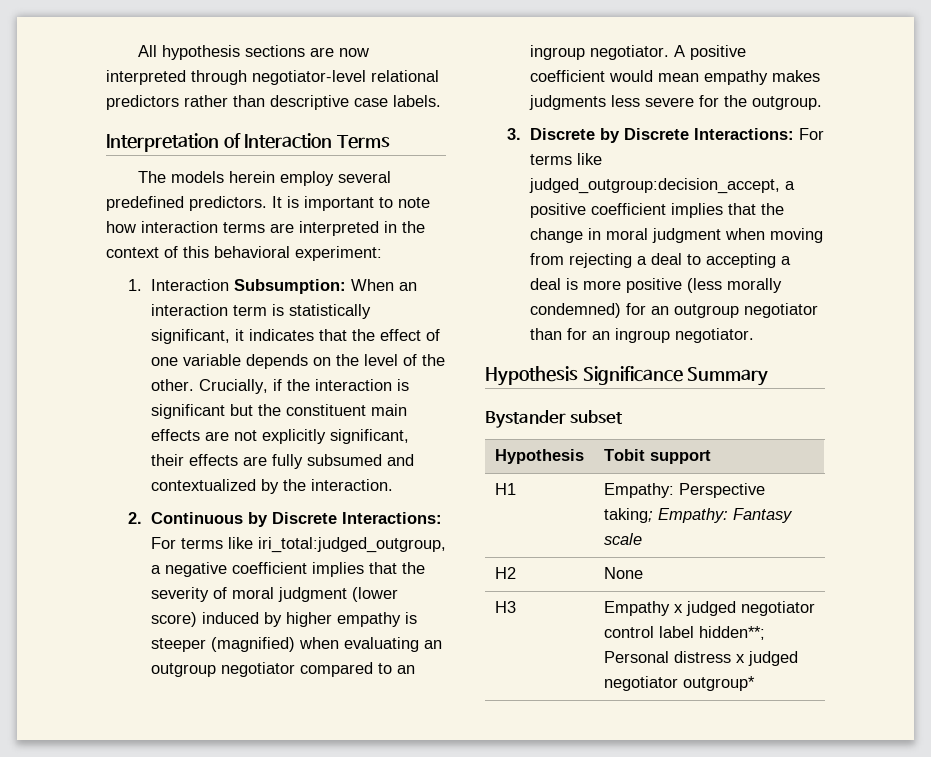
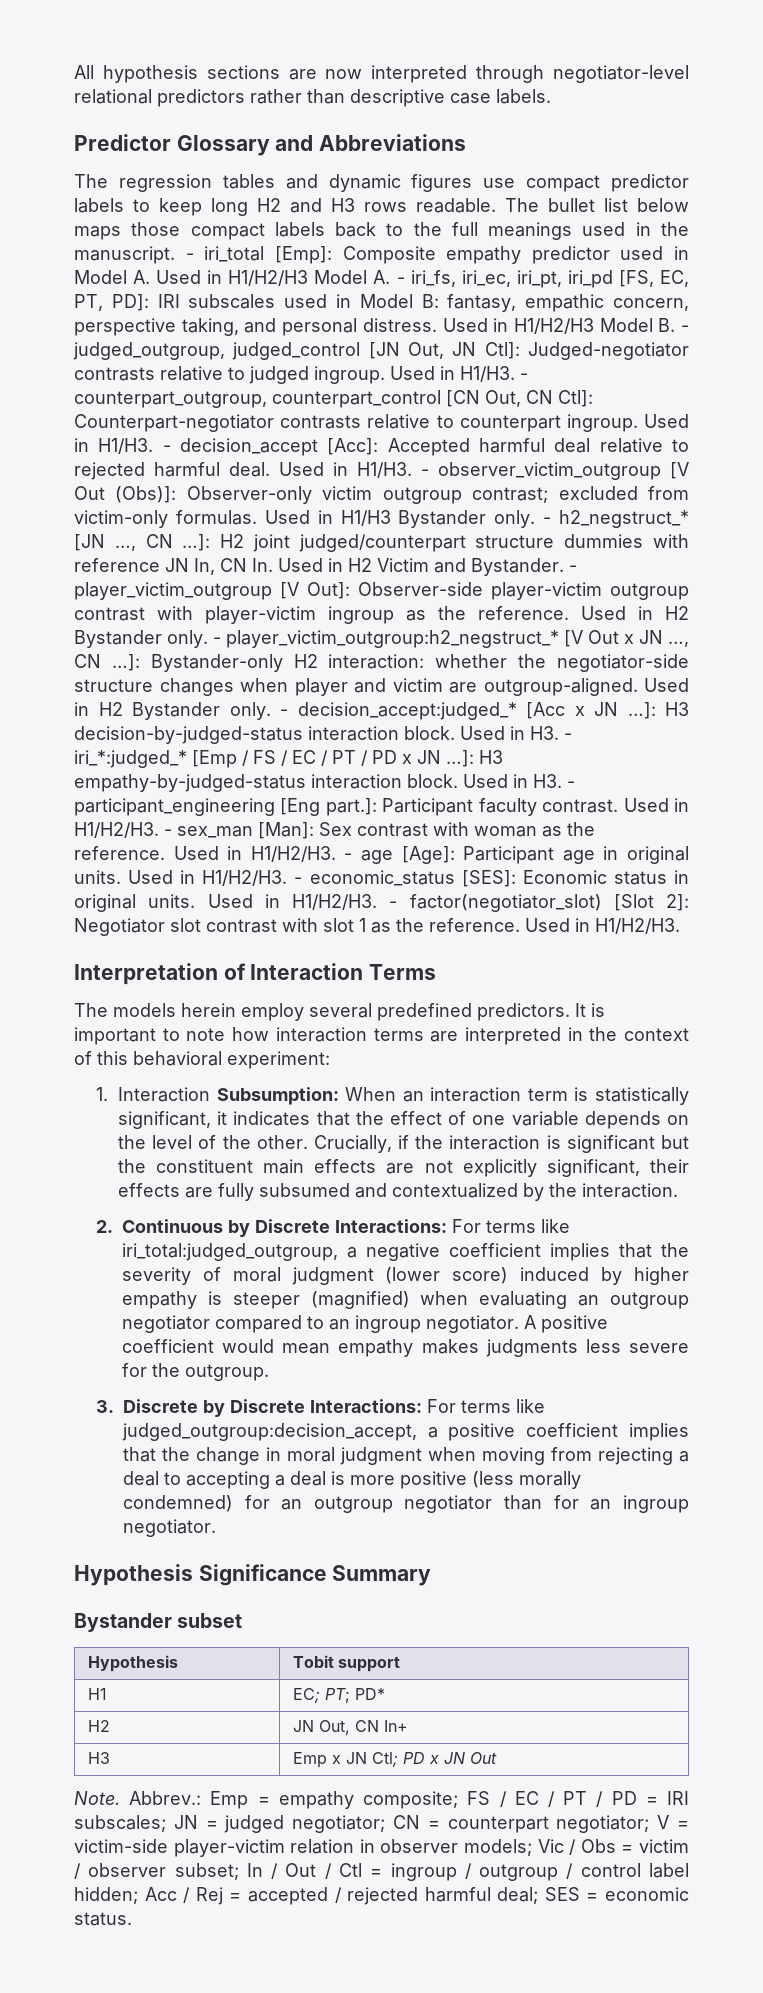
(441, 101) none -> [74,134,467,156] [74,174,689,192] [74,198,689,216] [74,222,689,240] [74,246,689,264] [74,270,690,288] [74,294,689,312] [74,318,689,336] [73,342,689,360] [74,366,528,384] [74,390,593,408] [74,414,689,432] [74,438,689,456] [74,462,689,480] [74,486,690,504] [74,510,689,528] [74,534,689,552] [74,558,577,576] [74,582,689,600] [74,606,689,624] [74,630,689,648] [74,654,689,672] [74,678,689,696] [74,702,689,720] [74,726,572,744] [74,750,503,768] [74,774,575,792] [74,798,689,816] [74,822,595,839] [74,846,690,864] [74,870,689,887] [74,894,689,912] [74,918,680,936] // Predictor Glossary and Abbreviations // The regression tables and dynamic figures use compact predictor labels to keep long H2 and H3 rows readable. The bullet list below maps those compact labels back to the full meanings used in the manuscript. - iri_total [Emp]: Composite empathy predictor used in Model A. Used in H1/H2/H3 Model A. - iri_fs, iri_ec, iri_pt, iri_pd [FS, EC, PT, PD]: IRI subscales used in Model B: fantasy, empathic concern, perspective taking, and personal distress. Used in H1/H2/H3 Model B. - judged_outgroup, judged_control [JN Out, JN Ctl]: Judged-negotiator contrasts relative to judged ingroup. Used in H1/H3. - counterpart_outgroup, counterpart_control [CN Out, CN Ctl]: Counterpart-negotiator contrasts relative to counterpart ingroup. Used in H1/H3. - decision_accept [Acc]: Accepted harmful deal relative to rejected harmful deal. Used in H1/H3. - observer_victim_outgroup [V Out (Obs)]: Observer-only victim outgroup contrast; excluded from victim-only formulas. Used in H1/H3 Bystander only. - h2_negstruct_* [JN …, CN …]: H2 joint judged/counterpart structure dummies with reference JN In, CN In. Used in H2 Victim and Bystander. - player_victim_outgroup [V Out]: Observer-side player-victim outgroup contrast with player-victim ingroup as the reference. Used in H2 Bystander only. - player_victim_outgroup:h2_negstruct_* [V Out x JN …, CN …]: Bystander-only H2 interaction: whether the negotiator-side structure changes when player and victim are outgroup-aligned. Used in H2 Bystander only. - decision_accept:judged_* [Acc x JN …]: H3 decision-by-judged-status interaction block. Used in H3. - iri_*:judged_* [Emp / FS / EC / PT / PD x JN …]: H3 empathy-by-judged-status interaction block. Used in H3. - participant_engineering [Eng part.]: Participant faculty contrast. Used in H1/H2/H3. - sex_man [Man]: Sex contrast with woman as the reference. Used in H1/H2/H3. - age [Age]: Participant age in original units. Used in H1/H2/H3. - economic_status [SES]: Economic status in original units. Used in H1/H2/H3. - factor(negotiator_slot) [Slot 2]: Negotiator slot contrast with slot 1 as the reference. Used in H1/H2/H3.
[603,483,765,498] [603,508,793,523] [603,533,642,545] [494,567,516,579] [603,567,643,579] [494,601,516,613] [603,601,815,616] [603,626,765,640] [603,651,798,666] [603,676,755,691] Empathy: Perspective taking; Empathy: Fantasy scale // H2 | None // H3 | Empathy x judged negotiator control label hidden**; Personal distress x judged negotiator outgroup* -> [292,1688,385,1703] [87,1720,110,1732] [292,1720,408,1735] [87,1752,110,1764] [292,1752,497,1768] [74,1791,689,1809] [74,1815,689,1833] [74,1839,690,1857] [74,1863,689,1881] [74,1887,689,1905] [74,1912,132,1926] EC; PT; PD* // H2 | JN Out, CN In+ // H3 | Emp x JN Ctl; PD x JN Out // Note. Abbrev.: Emp = empathy composite; FS / EC / PT / PD = IRI subscales; JN = judged negotiator; CN = counterpart negotiator; V = victim-side player-victim relation in observer models; Vic / Obs = victim / observer subset; In / Out / Ctl = ingroup / outgroup / control label hidden; Acc / Rej = accepted / rejected harmful deal; SES = economic status.

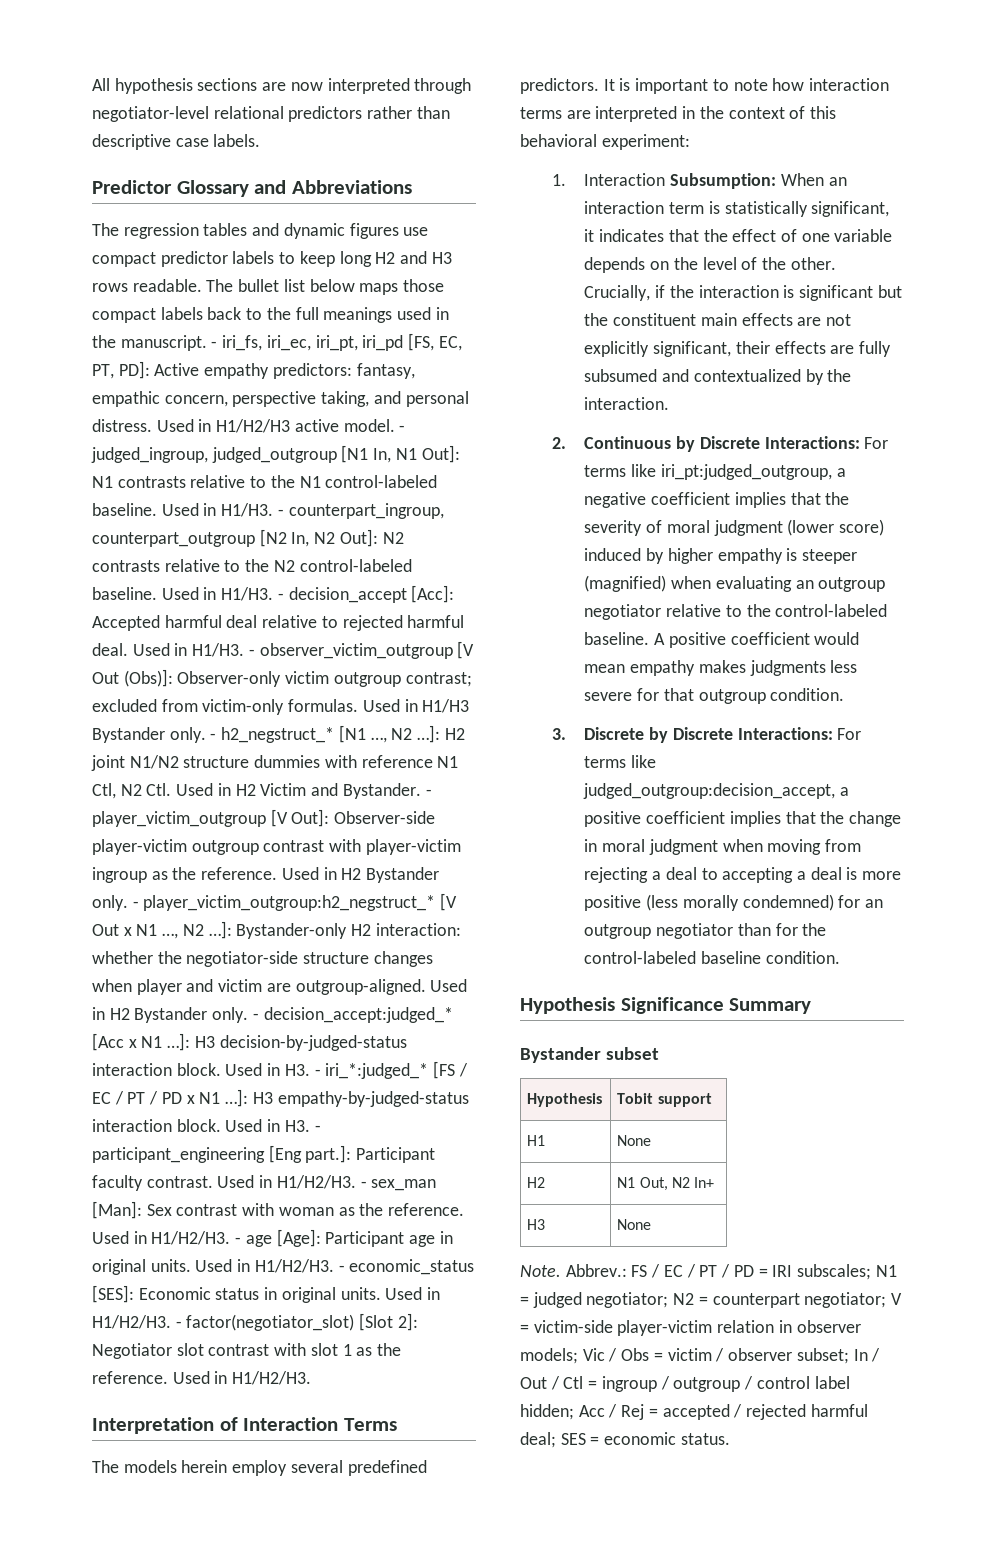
[204,246,689,264] [74,270,405,286] iri_total [Emp]: Composite empathy predictor used in Model A. Used in H1/H2/H3 Model A. - -> (218, 344) none
[157,294,439,309] IRI subscales used in Model B: -> [154,363,352,379] Active empathy predictors:
[599,318,689,332] [73,342,689,360] [74,366,528,384] [74,390,593,408] [74,414,638,432] Model B. - judged_outgroup, judged_control [JN Out, JN Ctl]: Judged-negotiator contrasts relative to judged ingroup. Used in H1/H3. - counterpart_outgroup, counterpart_control [CN Out, CN Ctl]: Counterpart-negotiator contrasts relative to counterpart ingroup. -> [294,419,406,432] [91,445,460,463] [92,475,438,488] [92,503,444,519] [92,529,404,547] [92,559,412,572] [92,587,157,600] active model. - judged_ingroup, judged_outgroup [N1 In, N1 Out]: N1 contrasts relative to the N1 control-labeled baseline. Used in H1/H3. - counterpart_ingroup, counterpart_outgroup [N2 In, N2 Out]: N2 contrasts relative to the N2 control-labeled baseline.
[74,534,173,551] [JN …, CN -> [338,725,413,743] [N1 …, N2
[298,534,466,552] judged/counterpart -> [129,755,179,769] N1/N2
[165,558,273,575] JN In, CN In. -> [437,756,459,768] [92,783,172,799] N1 Ctl, N2 Ctl.
[639,630,689,647] [74,654,101,668] JN …, CN -> [136,924,204,939] N1 …, N2
[594,702,618,716] JN -> [141,1036,163,1048] N1
[192,750,276,768] [Emp / FS -> [433,1061,456,1079] [FS
[417,750,441,764] JN -> [199,1092,221,1104] N1
[121,1243,338,1261] iri_total:judged_outgroup, -> [660,464,832,480] iri_pt:judged_outgroup,
[214,1315,519,1333] compared to an ingroup negotiator. -> [666,604,888,617] [584,632,650,645] relative to the control-labeled baseline.
[151,1363,269,1381] the outgroup. -> [663,688,845,704] that outgroup condition.
[590,1495,689,1513] [122,1519,216,1537] an ingroup negotiator. -> [802,923,827,936] [584,951,840,964] the control-labeled baseline condition.
[292,1688,385,1703] [87,1720,110,1732] [292,1720,408,1735] [87,1752,110,1764] [292,1752,497,1768] [74,1791,459,1809] EC; PT; PD* // H2 | JN Out, CN In+ // H3 | Emp x JN Ctl; PD x JN Out // Note. Abbrev.: Emp = empathy composite; -> [617,1135,652,1146] [527,1177,546,1188] [617,1177,715,1191] [527,1219,546,1230] [617,1219,652,1230] [520,1264,627,1277] None // H2 | N1 Out, N2 In+ // H3 | None // Note. Abbrev.:
[173,1815,198,1829] JN -> [875,1265,897,1277] N1
[393,1815,421,1829] CN -> [673,1293,695,1305] N2

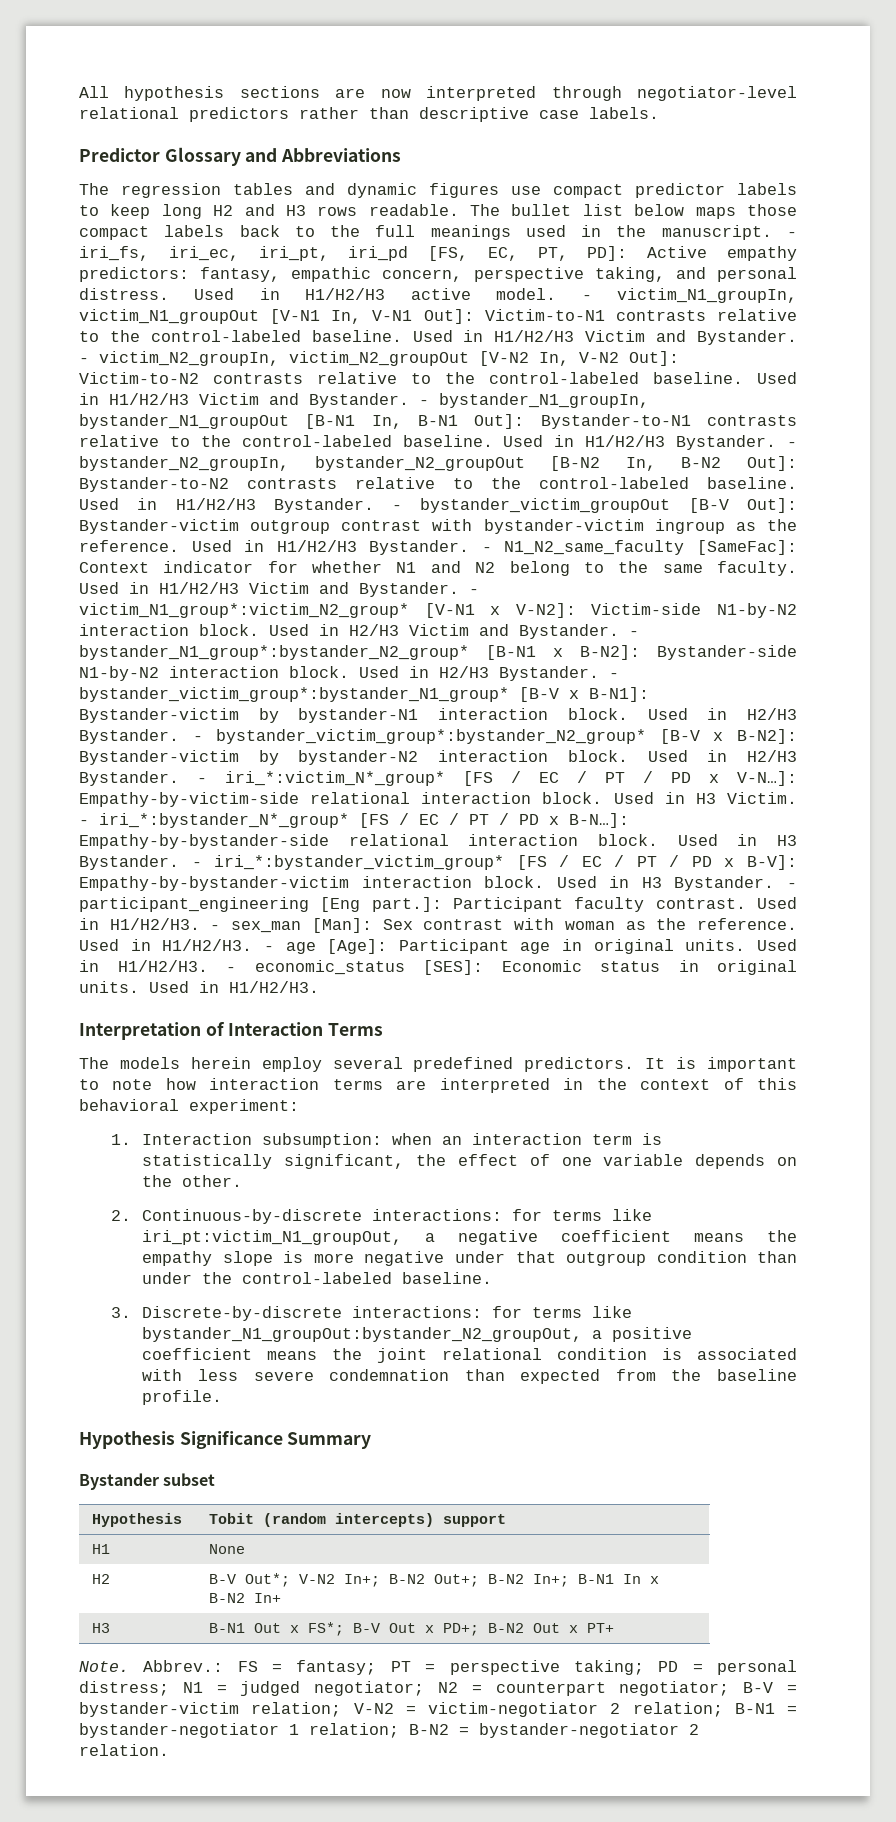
[91,445,460,463] [92,475,438,488] [92,503,444,519] [92,529,404,547] [92,559,412,572] [92,585,455,603] [92,615,465,631] [92,641,475,659] [92,669,472,687] [92,699,470,715] [92,725,465,743] [91,755,459,771] [92,783,432,799] [92,809,436,827] [92,839,187,855] judged_ingroup, judged_outgroup [N1 In, N1 Out]: N1 contrasts relative to the N1 control-labeled baseline. Used in H1/H3. - counterpart_ingroup, counterpart_outgroup [N2 In, N2 Out]: N2 contrasts relative to the N2 control-labeled baseline. Used in H1/H3. - decision_accept [Acc]: Accepted harmful deal relative to rejected harmful deal. Used in H1/H3. - observer_victim_outgroup [V Out (Obs)]: Observer-only victim outgroup contrast; excluded from victim-only formulas. Used in H1/H3 Bystander only. - h2_negstruct_* [N1 …, N2 …]: H2 joint N1/N2 structure dummies with reference N1 Ctl, N2 Ctl. Used in H2 Victim and Bystander. - player_victim_outgroup [V Out]: Observer-side player-victim -> [617,288,798,303] [79,309,797,324] [79,330,798,345] [79,351,679,366] [79,372,797,384] [79,393,649,408] [79,414,797,429] [79,435,798,450] [79,456,798,471] [79,477,797,492] [79,498,797,513] [79,519,239,534] victim_N1_groupIn, victim_N1_groupOut [V-N1 In, V-N1 Out]: Victim-to-N1 contrasts relative to the control-labeled baseline. Used in H1/H2/H3 Victim and Bystander. - victim_N2_groupIn, victim_N2_groupOut [V-N2 In, V-N2 Out]: Victim-to-N2 contrasts relative to the control-labeled baseline. Used in H1/H2/H3 Victim and Bystander. - bystander_N1_groupIn, bystander_N1_groupOut [B-N1 In, B-N1 Out]: Bystander-to-N1 contrasts relative to the control-labeled baseline. Used in H1/H2/H3 Bystander. - bystander_N2_groupIn, bystander_N2_groupOut [B-N2 In, B-N2 Out]: Bystander-to-N2 contrasts relative to the control-labeled baseline. Used in H1/H2/H3 Bystander. - bystander_victim_groupOut [B-V Out]: Bystander-victim
[365,839,461,855] player-victim -> [483,519,644,534] bystander-victim
[341,867,440,883] [92,893,458,911] [92,921,461,939] [92,951,433,967] [92,979,468,995] [92,1007,453,1023] [92,1033,407,1051] [92,1061,468,1079] [92,1089,469,1107] [92,1119,310,1132] H2 Bystander only. - player_victim_outgroup:h2_negstruct_* [V Out x N1 …, N2 …]: Bystander-only H2 interaction: whether the negotiator-side structure changes when player and victim are outgroup-aligned. Used in H2 Bystander only. - decision_accept:judged_* [Acc x N1 …]: H3 decision-by-judged-status interaction block. Used in H3. - iri_*:judged_* [FS / EC / PT / PD x N1 …]: H3 empathy-by-judged-status interaction block. Used in H3. -> [276,540,797,555] [79,561,798,576] [79,582,479,597] [79,603,798,618] [79,624,639,639] [79,645,797,660] [79,666,619,681] [79,687,649,702] [79,708,797,723] [79,729,798,744] [79,750,797,765] [79,771,797,786] [79,792,797,807] [79,813,629,828] [79,834,797,849] [79,855,797,870] [79,876,775,891] H1/H2/H3 Bystander. - N1_N2_same_faculty [SameFac]: Context indicator for whether N1 and N2 belong to the same faculty. Used in H1/H2/H3 Victim and Bystander. - victim_N1_group*:victim_N2_group* [V-N1 x V-N2]: Victim-side N1-by-N2 interaction block. Used in H2/H3 Victim and Bystander. - bystander_N1_group*:bystander_N2_group* [B-N1 x B-N2]: Bystander-side N1-by-N2 interaction block. Used in H2/H3 Bystander. - bystander_victim_group*:bystander_N1_group* [B-V x B-N1]: Bystander-victim by bystander-N1 interaction block. Used in H2/H3 Bystander. - bystander_victim_group*:bystander_N2_group* [B-V x B-N2]: Bystander-victim by bystander-N2 interaction block. Used in H2/H3 Bystander. - iri_*:victim_N*_group* [FS / EC / PT / PD x V-N…]: Empathy-by-victim-side relational interaction block. Used in H3 Victim. - iri_*:bystander_N*_group* [FS / EC / PT / PD x B-N…]: Empathy-by-bystander-side relational interaction block. Used in H3 Bystander. - iri_*:bystander_victim_group* [FS / EC / PT / PD x B-V]: Empathy-by-bystander-victim interaction block. Used in H3 Bystander.
[175,1313,418,1331] [92,1343,402,1359] [92,1371,312,1385] - factor(negotiator_slot) [Slot 2]: Negotiator slot contrast with slot 1 as the reference. Used in H1/H2/H3. -> (319, 987) none
[670,173,824,189] Subsumption: When -> [262,1133,433,1148] subsumption: when
[584,229,699,242] it indicates that -> (405, 1161) none
[702,257,836,270] [584,285,902,301] [584,313,852,326] [584,341,892,357] [584,369,852,385] [584,397,670,410] [552,436,889,452] [584,464,832,480] level of the other. Crucially, if the interaction is significant but the constituent main effects are not explicitly significant, their effects are fully subsumed and contextualized by the interaction. // 2. Continuous by Discrete Interactions: For terms like iri_pt:judged_outgroup, -> [182,1175,243,1187] [110,1209,653,1224] [142,1230,403,1245] other. // 2. Continuous-by-discrete interactions: for terms like iri_pt:victim_N1_groupOut,
[734,492,850,508] [584,519,885,536] [584,548,858,564] [584,575,886,592] [584,604,888,620] [584,632,860,648] [584,660,858,676] [584,688,845,704] [552,727,862,743] [584,755,657,768] [583,783,836,799] implies that the severity of moral judgment (lower score) induced by higher empathy is steeper (magnified) when evaluating an outgroup negotiator relative to the control-labeled baseline. A positive coefficient would mean empathy makes judgments less severe for that outgroup condition. // 3. Discrete by Discrete Interactions: For terms like judged_outgroup:decision_accept, -> [694,1230,797,1242] [142,1251,797,1266] [142,1272,493,1284] [110,1306,633,1321] [142,1327,583,1342] means the empathy slope is more negative under that outgroup condition than under the control-labeled baseline. // 3. Discrete-by-discrete interactions: for terms like bystander_N1_groupOut:bystander_N2_groupOut,
[729,811,902,827] [584,839,862,855] [584,867,902,883] [584,894,884,911] [584,923,827,939] [584,951,840,964] implies that the change in moral judgment when moving from rejecting a deal to accepting a deal is more positive (less morally condemned) for an outgroup negotiator than for the control-labeled baseline condition. -> [267,1348,797,1363] [142,1369,797,1384] [142,1390,223,1405] means the joint relational condition is associated with less severe condemnation than expected from the baseline profile.
(654, 1098) none -> [263,1513,435,1527] (random intercepts)
[617,1177,715,1191] [527,1219,546,1230] [617,1219,652,1230] [520,1264,871,1280] N1 Out, N2 In+ // H3 | None // Note. Abbrev.: FS / EC / PT / PD = IRI subscales; -> [209,1573,660,1587] [209,1593,282,1603] [92,1623,111,1633] [209,1622,615,1636] [79,1660,798,1675] [79,1681,169,1696] B-V Out*; V-N2 In+; B-N2 Out+; B-N2 In+; B-N1 In x B-N2 In+ // H3 | B-N1 Out x FS*; B-V Out x PD+; B-N2 Out x PT+ // Note. Abbrev.: FS = fantasy; PT = perspective taking; PD = personal distress;
[891,1293,903,1305] [520,1320,861,1336] [520,1348,881,1364] [520,1376,850,1392] [520,1404,868,1420] [520,1432,730,1448] V = victim-side player-victim relation in observer models; Vic / Obs = victim / observer subset; In / Out / Ctl = ingroup / outgroup / control label hidden; Acc / Rej = accepted / rejected harmful deal; SES = economic status. -> [743,1682,797,1693] [79,1702,797,1717] [79,1723,699,1738] [79,1744,169,1756] B-V = bystander-victim relation; V-N2 = victim-negotiator 2 relation; B-N1 = bystander-negotiator 1 relation; B-N2 = bystander-negotiator 2 relation.

